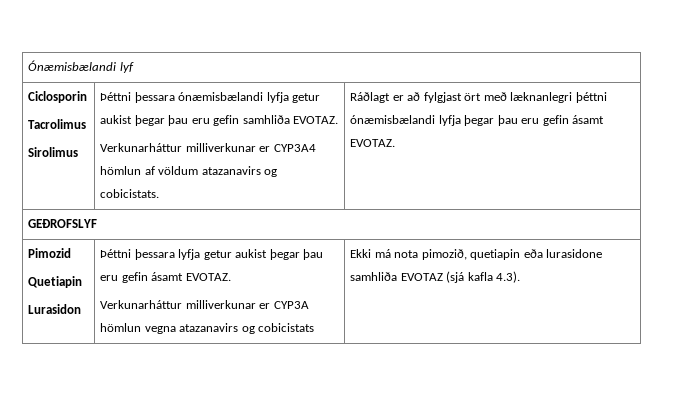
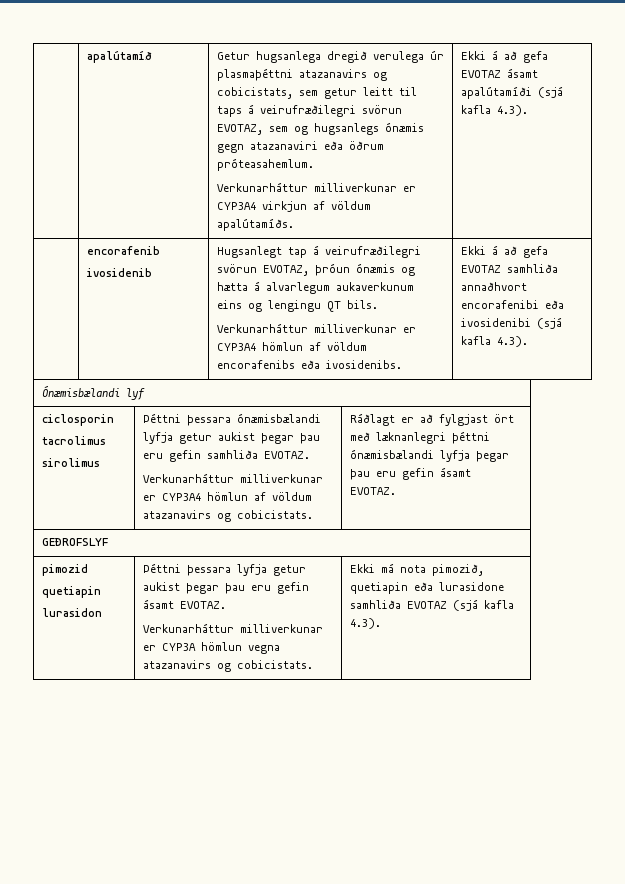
(28, 65) none -> [86,50,152,63] [216,50,444,63] [216,68,387,81] [216,87,417,99] [216,104,402,117] [216,122,424,135] [216,141,384,153] [216,158,314,171] [216,182,416,192] [216,201,371,212] [216,218,294,231] [460,50,548,63] [460,68,538,78] [460,86,563,99] [460,105,528,116] [86,246,160,255] [86,268,152,277] [216,245,421,258] [216,263,415,276] [216,281,414,294] [216,300,378,312] [216,323,416,333] [216,342,367,351] [216,360,402,369] [460,245,548,258] [460,264,558,273] [460,282,527,291] [460,300,564,309] [460,317,562,329] [460,336,528,347] | apalútamíð | Getur hugsanlega dregið verulega úr plasmaþéttni atazanavirs og cobicistats, sem getur leitt til taps á veirufræðilegri svörun EVOTAZ, sem og hugsanlegs ónæmis gegn atazanaviri eða öðrum próteasahemlum. // Verkunarháttur milliverkunar er CYP3A4 virkjun af völdum apalútamíðs. | Ekki á að gefa EVOTAZ ásamt apalútamíði (sjá kafla 4.3). // | encorafenib // ivosidenib | Hugsanlegt tap á veirufræðilegri svörun EVOTAZ, þróun ónæmis og hætta á alvarlegum aukaverkunum eins og lengingu QT bils. // Verkunarháttur milliverkunar er CYP3A4 hömlun af völdum encorafenibs eða ivosidenibs. | Ekki á að gefa EVOTAZ samhliða annaðhvort encorafenibi eða ivosidenibi (sjá kafla 4.3). //
[28,91,88,103] [28,119,87,129] [28,147,79,157] Ciclosporin // Tacrolimus // Sirolimus -> [41,414,114,426] [41,436,106,445] [41,458,100,467] ciclosporin // tacrolimus // sirolimus
[28,248,72,258] [28,276,83,288] [28,304,82,314] Pimozid // Quetiapin // Lurasidon -> [41,564,88,576] [41,586,101,598] [41,608,102,617] pimozid // quetiapin // lurasidon
[258,323,315,332] cobicistats -> [236,660,313,669] cobicistats.

